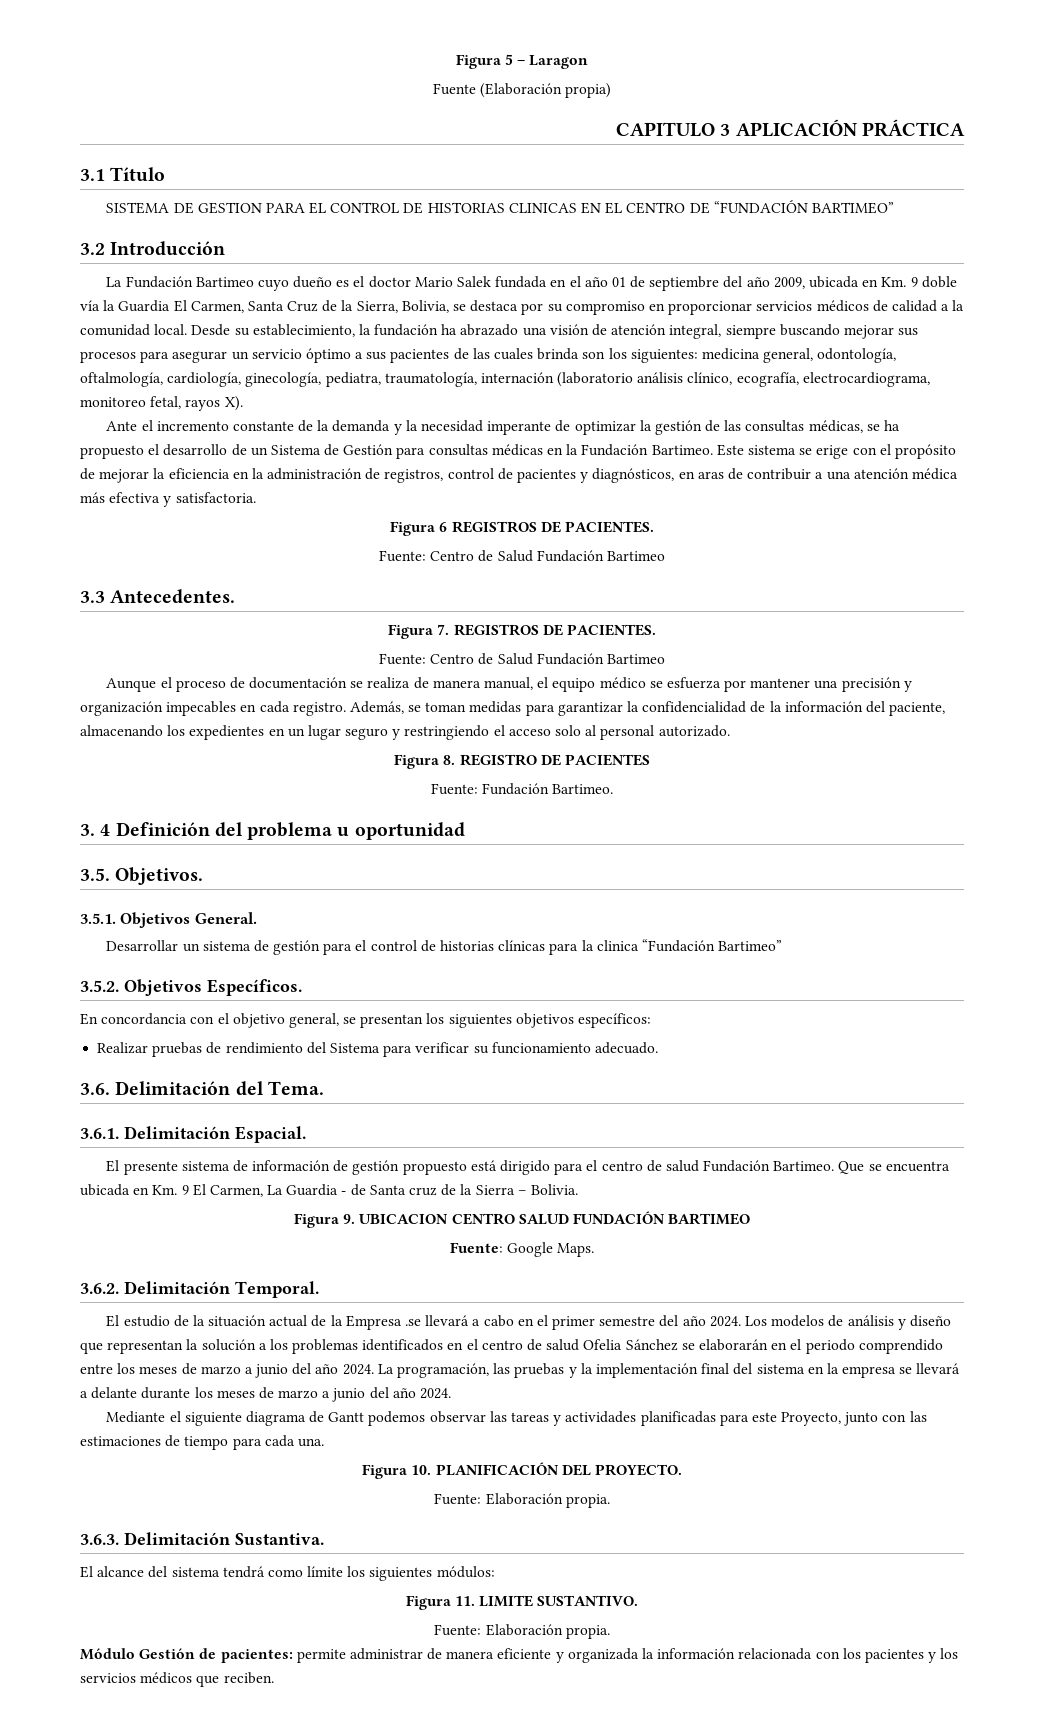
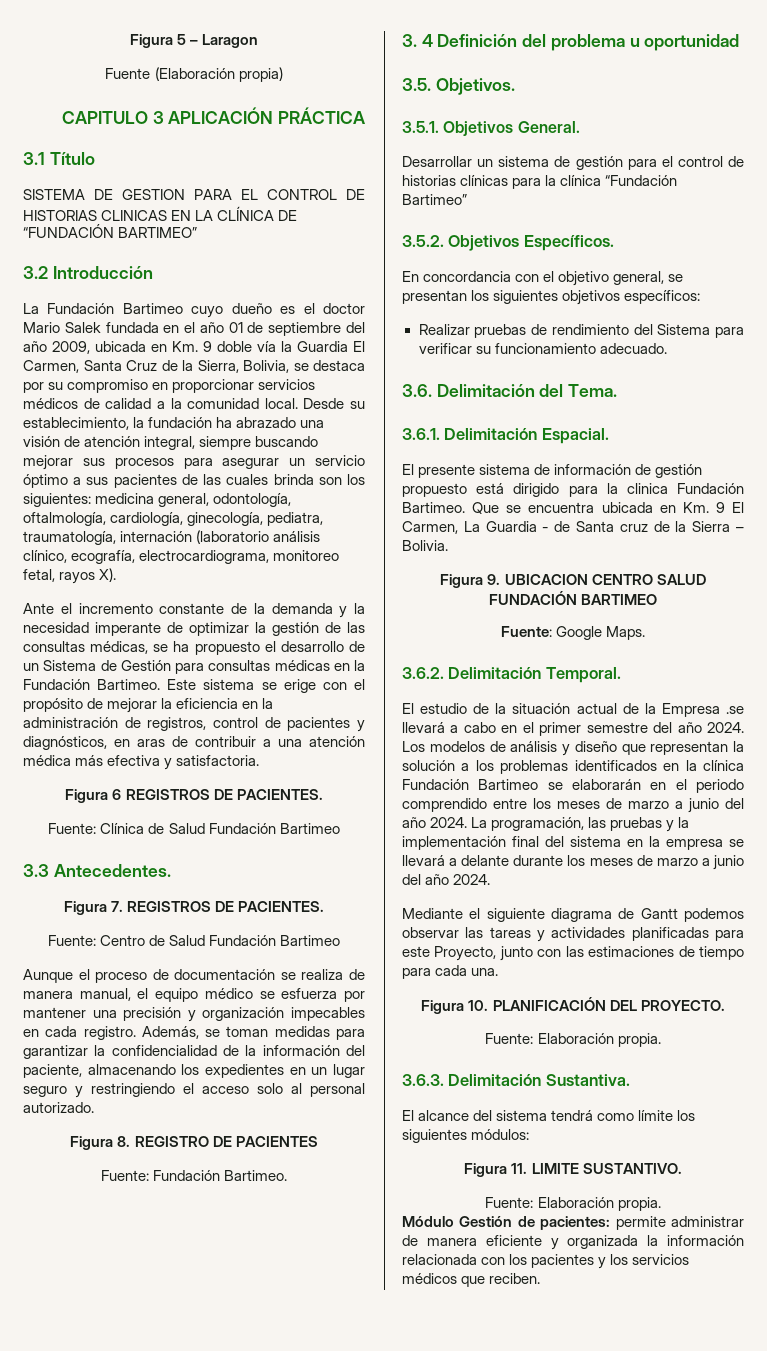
[605,202,686,214] EL CENTRO -> [195,206,275,221] LA CLÍNICA
[430,551,475,561] Centro -> [100,823,145,834] Clínica
[596,940,639,951] clinica -> [560,175,602,186] clínica
[586,1160,699,1172] el centro de salud -> [606,483,668,494] la clinica
[466,1339,678,1351] el centro de salud Ofelia Sánchez -> [685,760,744,771] [402,779,539,790] la clínica Fundación Bartimeo

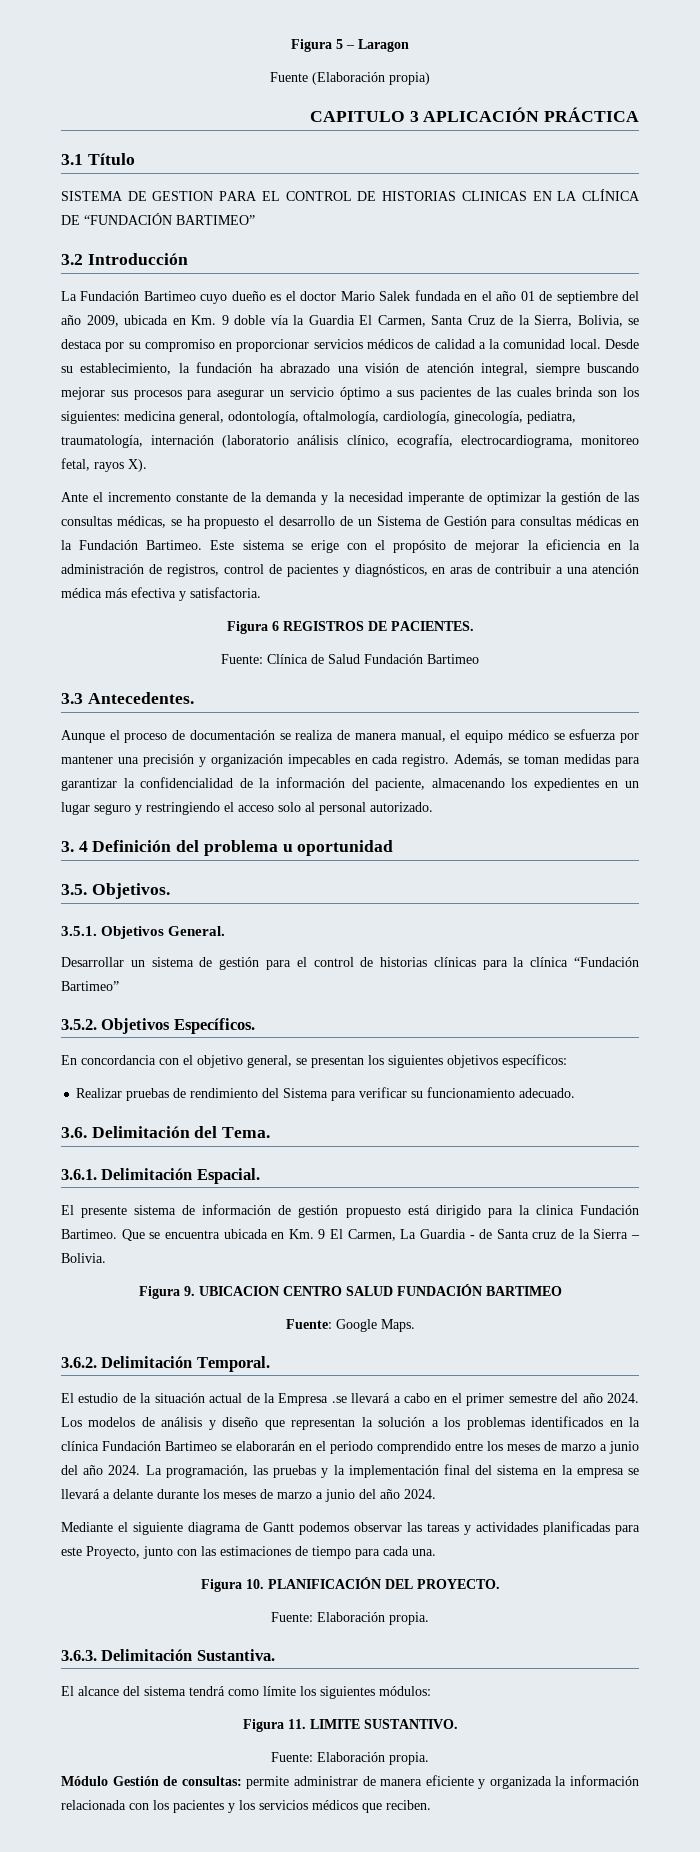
[63,901,325,915] [47,935,341,946] // Figura 7. REGISTROS DE PACIENTES. // Fuente: Centro de Salud Fundación Bartimeo -> (194, 698) none
[70,1136,318,1150] [100,1170,288,1181] // Figura 8. REGISTRO DE PACIENTES // Fuente: Fundación Bartimeo. -> (433, 807) none
[540,1216,611,1230] pacientes: -> [181,1776,242,1786] consultas:

